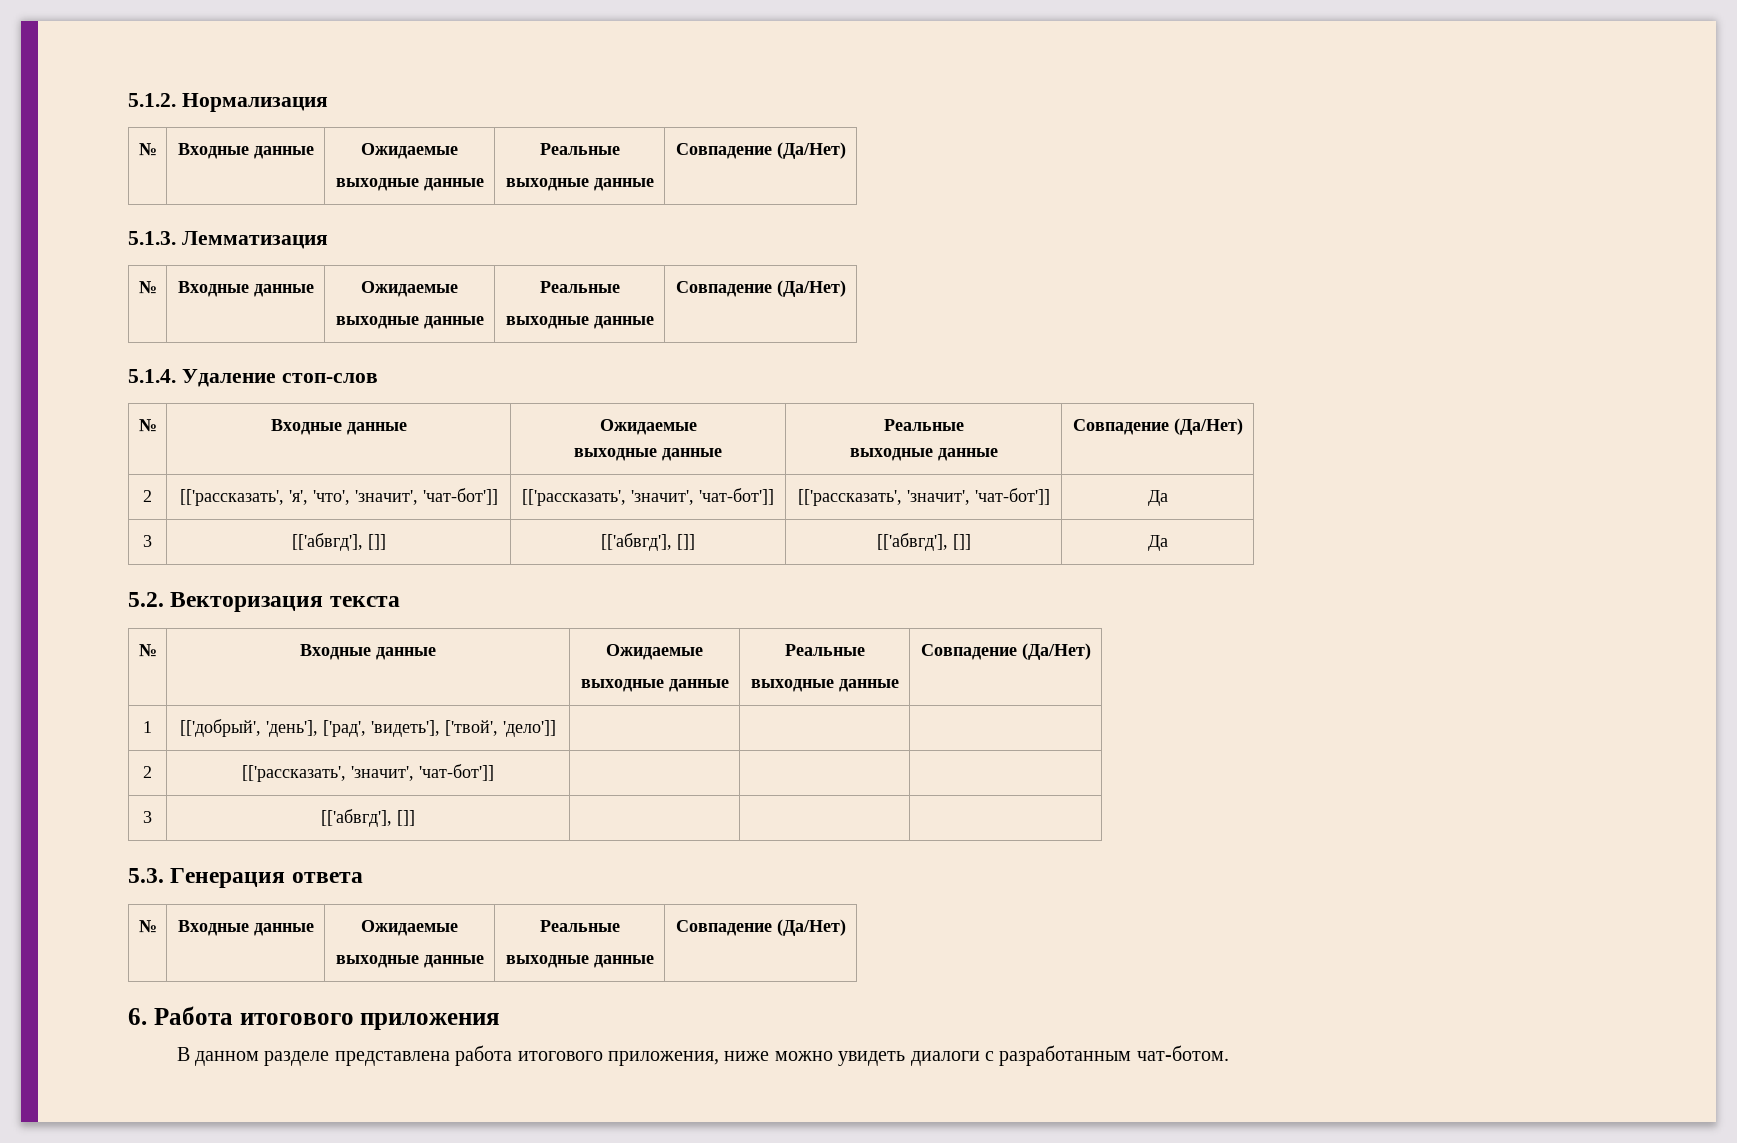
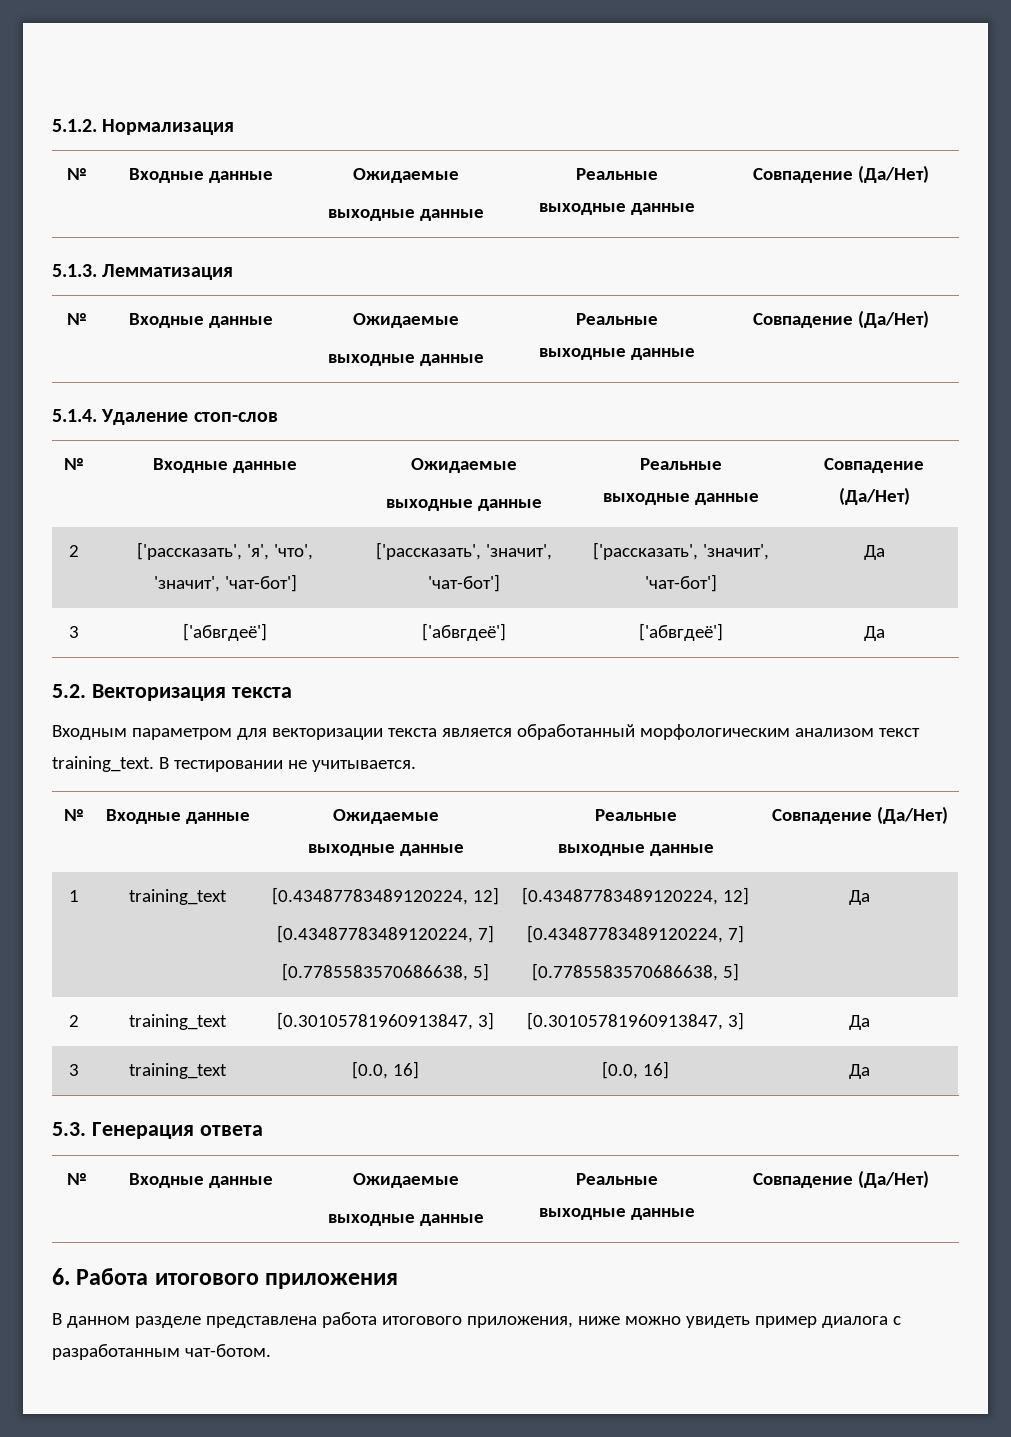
[179,489,284,506] [['рассказать', -> [137,542,243,560] ['рассказать',
[422,488,498,505] [522,488,775,506] [797,488,1050,506] [1147,490,1168,506] [143,535,152,547] [291,533,386,551] [601,533,696,551] [876,533,971,551] [1147,535,1168,551] [128,592,400,612] 'чат-бот']] | [['рассказать', 'значит', 'чат-бот']] | [['рассказать', 'значит', 'чат-бот']] | Да // 3 | [['абвгд'], []] | [['абвгд'], []] | [['абвгд'], []] | Да // 5.2. Векторизация текста -> [224,574,297,592] [376,542,552,560] [428,574,500,592] [593,542,769,560] [645,574,717,592] [863,545,885,560] [68,626,79,638] [183,623,267,641] [422,623,506,641] [639,623,723,641] [863,626,885,641] [52,684,292,701] [52,724,920,740] [52,756,416,772] 'чат-бот'] | ['рассказать', 'значит', 'чат-бот'] | ['рассказать', 'значит', 'чат-бот'] | Да // 3 | ['абвгдеё'] | ['абвгдеё'] | ['абвгдеё'] | Да // 5.2. Векторизация текста // Входным параметром для векторизации текста является обработанный морфологическим анализом текст training_text. В тестировании не учитывается.
[180,719,556,737] [143,766,152,778] [242,764,494,782] [143,811,152,823] [321,809,415,827] [['добрый', 'день'], ['рад', 'видеть'], ['твой', 'дело']] | | | // 2 | [['рассказать', 'значит', 'чат-бот']] | | | // 3 | [['абвгд'], []] | | | -> [129,889,227,905] [272,887,499,905] [277,925,494,943] [282,963,489,981] [522,887,749,905] [527,925,744,943] [532,963,739,981] [849,890,870,905] [68,1015,79,1027] [129,1014,227,1030] [277,1012,494,1030] [527,1012,744,1030] [849,1015,870,1030] [68,1064,79,1076] [129,1063,227,1079] [352,1061,419,1079] [602,1061,669,1079] [849,1064,870,1079] training_text | [0.43487783489120224, 12] // [0.43487783489120224, 7] // [0.7785583570686638, 5] | [0.43487783489120224, 12] // [0.43487783489120224, 7] // [0.7785583570686638, 5] | Да // 2 | training_text | [0.30105781960913847, 3] | [0.30105781960913847, 3] | Да // 3 | training_text | [0.0, 16] | [0.0, 16] | Да
[910,1051,980,1066] диалоги -> [754,1316,888,1328] пример диалога

